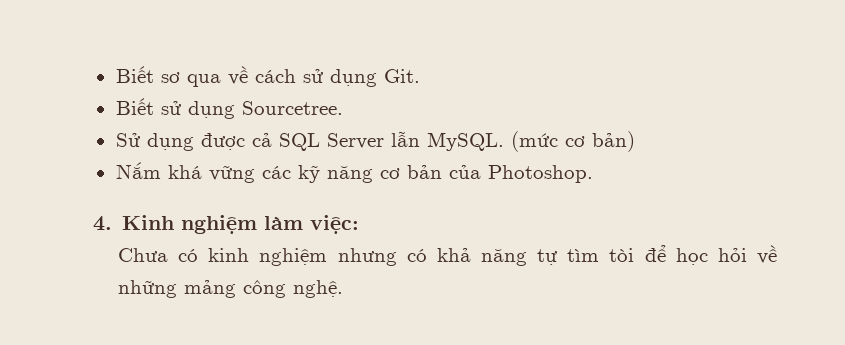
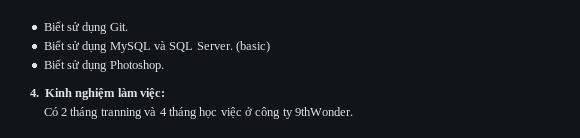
[115,66,296,87] Biết sơ qua về cách -> [43,21,65,31] Biết
[241,101,343,115] [115,131,635,152] [115,162,481,183] Sourcetree. // Sử dụng được cả SQL Server lẫn MySQL. (mức cơ bản) // Nắm khá vững các kỹ năng cơ bản của -> [109,41,271,53] [43,59,108,72] MySQL và SQL Server. (basic) // Biết sử dụng
[118,245,777,266] [118,280,344,298] Chưa có kinh nghiệm nhưng có khả năng tự tìm tòi để học hỏi về những mảng công nghệ. -> [43,107,354,119] Có 2 tháng tranning và 4 tháng học việc ở công ty 9thWonder.

